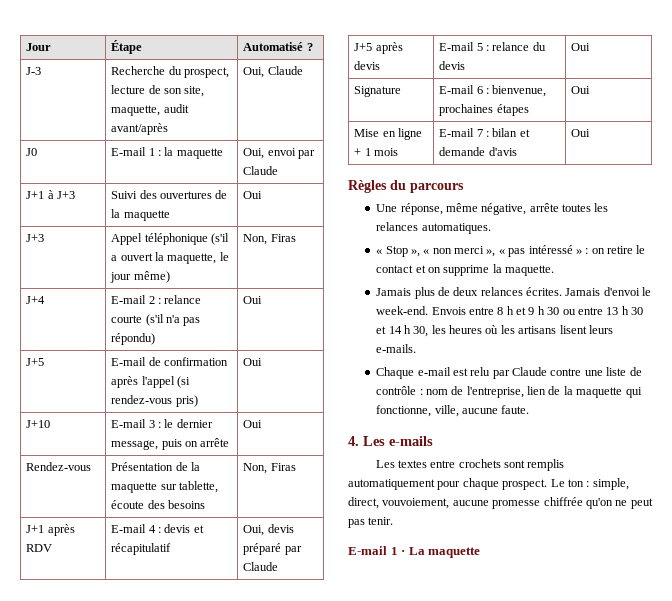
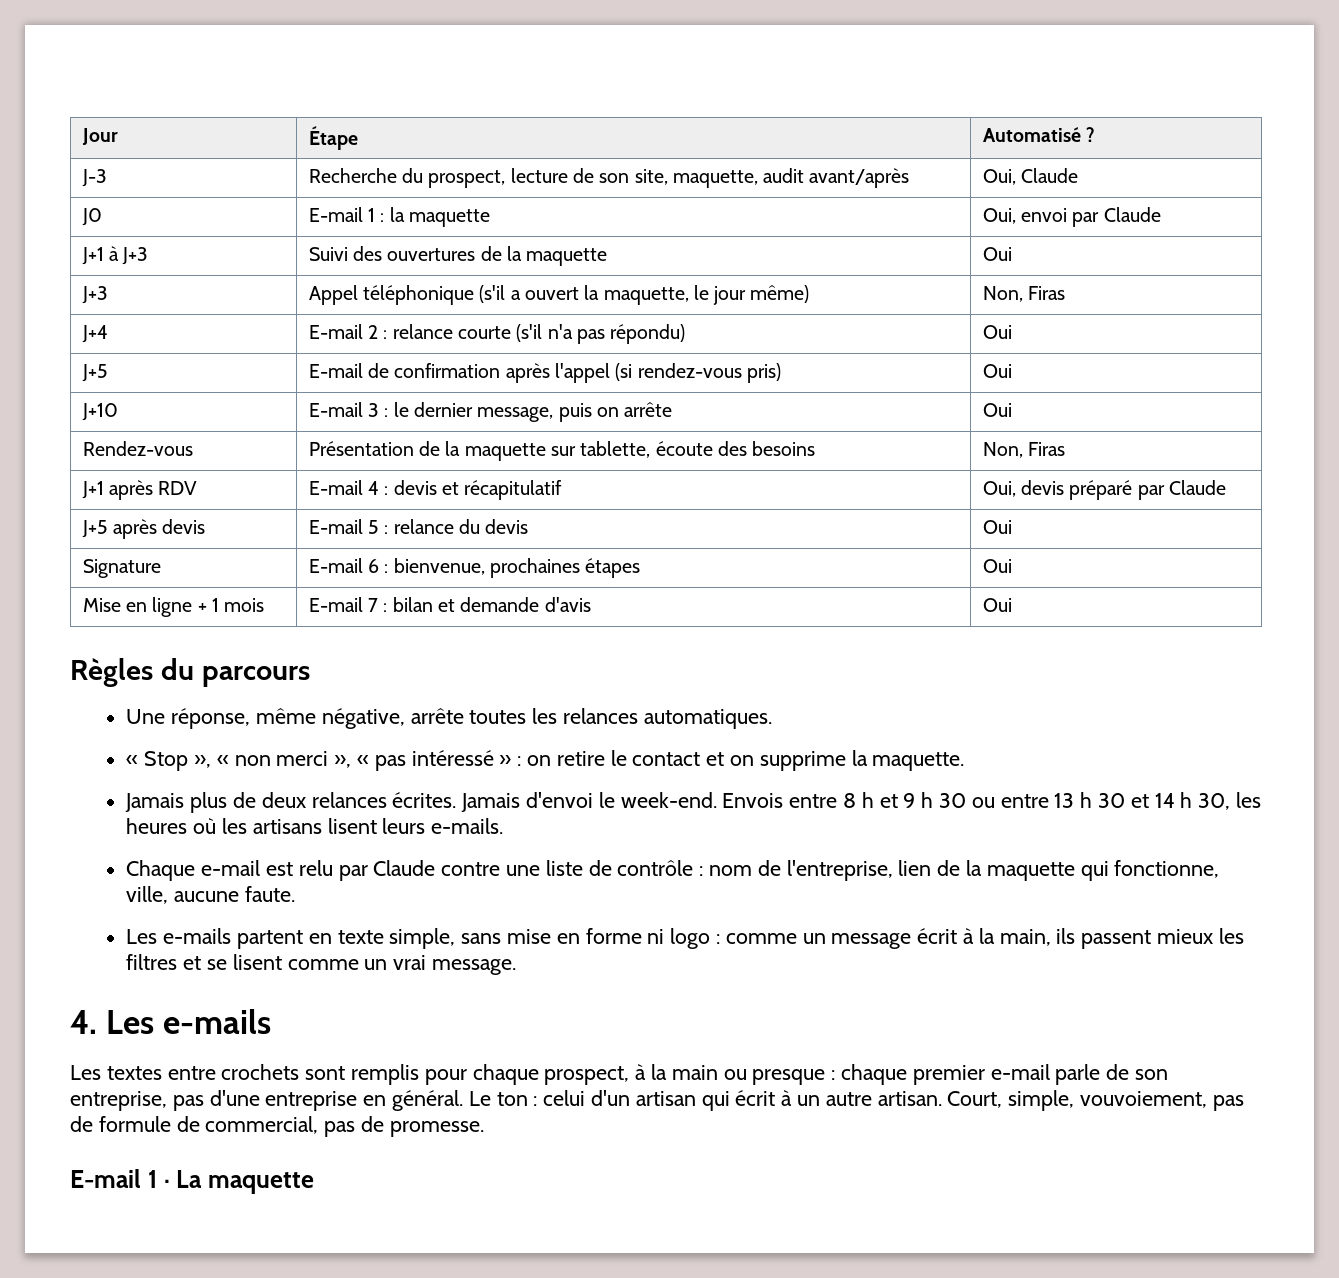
(530, 409) none -> [126,928,1244,949] [126,954,516,975] // Les e-mails partent en texte simple, sans mise en forme ni logo : comme un message écrit à la main, ils passent mieux les filtres et se lisent comme un vrai message.
[348,479,435,490] automatiquement -> (420, 1074) none
[502,478,629,490] [348,497,653,509] [348,517,394,528] prospect. Le ton : simple, direct, vouvoiement, aucune promesse chiffrée qu'on ne peut pas tenir. -> [544,1064,1169,1085] [70,1090,1244,1111] [70,1116,484,1137] prospect, à la main ou presque : chaque premier e-mail parle de son entreprise, pas d'une entreprise en général. Le ton : celui d'un artisan qui écrit à un autre artisan. Court, simple, vouvoiement, pas de formule de commercial, pas de promesse.

